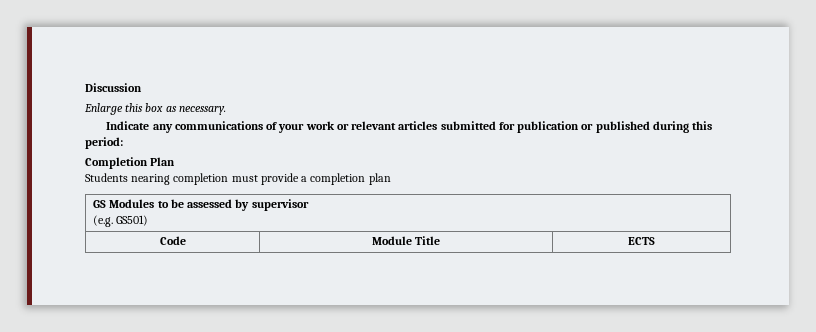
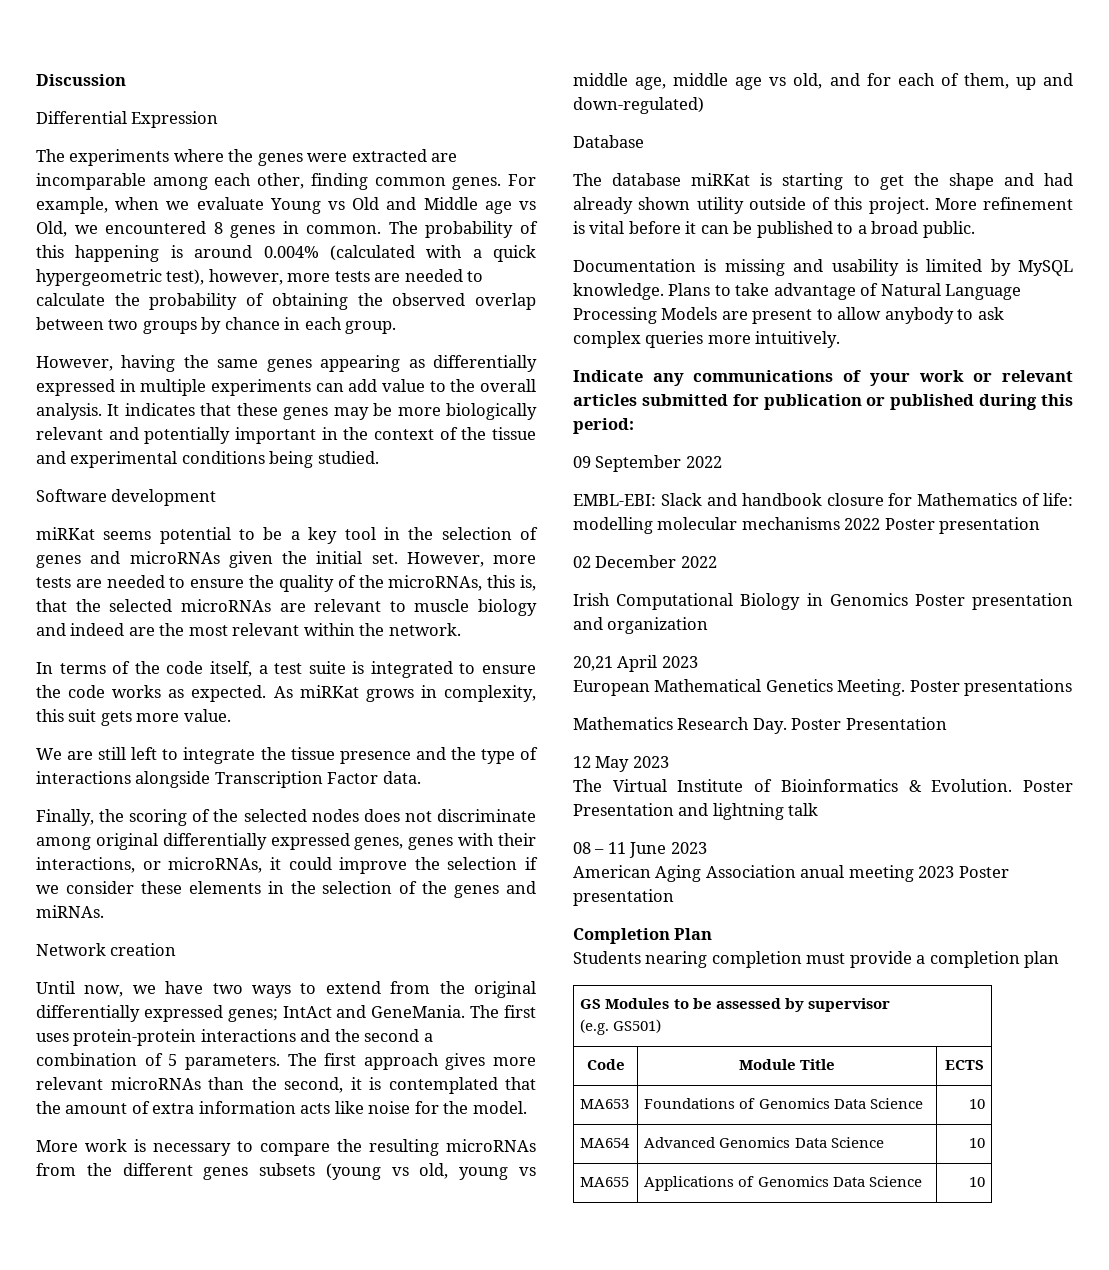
[84,103,226,115] Enlarge this box as necessary. -> [36,111,219,128] [36,149,458,166] [36,173,536,190] [36,197,536,214] [36,221,538,238] [36,245,536,262] [36,269,484,286] [36,293,536,310] [36,317,397,334] [36,355,537,372] [36,379,537,396] [36,403,538,420] [36,427,537,444] [36,451,379,468] [36,489,217,506] [36,527,539,544] [36,551,536,568] [36,575,536,592] [36,599,537,616] [36,623,461,636] [36,661,536,678] [36,685,536,702] [36,709,231,726] [36,747,538,764] [36,771,421,788] [36,809,536,826] [36,833,536,850] [36,857,538,874] [36,881,536,898] [36,905,104,918] [36,943,177,956] [36,981,536,998] [36,1005,536,1022] [36,1029,433,1046] [36,1053,536,1070] [36,1077,536,1094] [36,1101,527,1114] [36,1139,536,1156] [36,1163,536,1180] [573,73,1073,90] [573,97,704,114] [573,135,644,148] [573,173,1073,190] [573,197,1073,214] [573,221,975,238] [573,259,1073,276] [573,283,1022,300] [573,307,1004,324] [573,331,841,348] Differential Expression // The experiments where the genes were extracted are incomparable among each other, finding common genes. For example, when we evaluate Young vs Old and Middle age vs Old, we encountered 8 genes in common. The probability of this happening is around 0.004% (calculated with a quick hypergeometric test), however, more tests are needed to calculate the probability of obtaining the observed overlap between two groups by chance in each group. // However, having the same genes appearing as differentially expressed in multiple experiments can add value to the overall analysis. It indicates that these genes may be more biologically relevant and potentially important in the context of the tissue and experimental conditions being studied. // Software development // miRKat seems potential to be a key tool in the selection of genes and microRNAs given the initial set. However, more tests are needed to ensure the quality of the microRNAs, this is, that the selected microRNAs are relevant to muscle biology and indeed are the most relevant within the network. // In terms of the code itself, a test suite is integrated to ensure the code works as expected. As miRKat grows in complexity, this suit gets more value. // We are still left to integrate the tissue presence and the type of interactions alongside Transcription Factor data. // Finally, the scoring of the selected nodes does not discriminate among original differentially expressed genes, genes with their interactions, or microRNAs, it could improve the selection if we consider these elements in the selection of the genes and miRNAs. // Network creation // Until now, we have two ways to extend from the original differentially expressed genes; IntAct and GeneMania. The first uses protein-protein interactions and the second a combination of 5 parameters. The first approach gives more relevant microRNAs than the second, it is contemplated that the amount of extra information acts like noise for the model. // More work is necessary to compare the resulting microRNAs from the different genes subsets (young vs old, young vs middle age, middle age vs old, and for each of them, up and down-regulated) // Database // The database miRKat is starting to get the shape and had already shown utility outside of this project. More refinement is vital before it can be published to a broad public. // Documentation is missing and usability is limited by MySQL knowledge. Plans to take advantage of Natural Language Processing Models are present to allow anybody to ask complex queries more intuitively.
(123, 143) none -> [573,455,722,472] [573,493,1073,506] [573,517,1041,534] [573,555,717,568] [573,593,1073,610] [573,617,709,634] [573,655,698,672] [573,679,1073,696] [573,717,947,734] [573,756,669,772] [573,779,1073,792] [573,803,819,820] [573,842,707,858] [573,865,1009,882] [573,889,674,906] // 09 September 2022 // EMBL-EBI: Slack and handbook closure for Mathematics of life: modelling molecular mechanisms 2022 Poster presentation // 02 December 2022 // Irish Computational Biology in Genomics Poster presentation and organization // 20,21 April 2023 // European Mathematical Genetics Meeting. Poster presentations // Mathematics Research Day. Poster Presentation // 12 May 2023 // The Virtual Institute of Bioinformatics & Evolution. Poster Presentation and lightning talk // 08 – 11 June 2023 // American Aging Association anual meeting 2023 Poster presentation
(655, 241) none -> [580,1099,630,1109] [644,1098,923,1109] [968,1099,985,1109] [580,1138,631,1148] [644,1137,884,1148] [968,1138,985,1148] [580,1177,630,1187] [644,1176,922,1191] [968,1177,985,1187] // MA653 | Foundations of Genomics Data Science | 10 // MA654 | Advanced Genomics Data Science | 10 // MA655 | Applications of Genomics Data Science | 10

